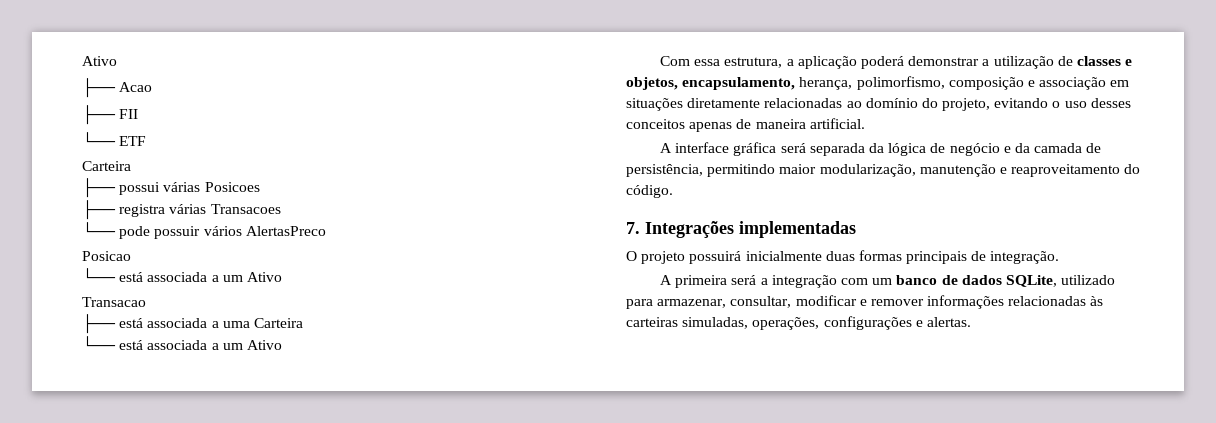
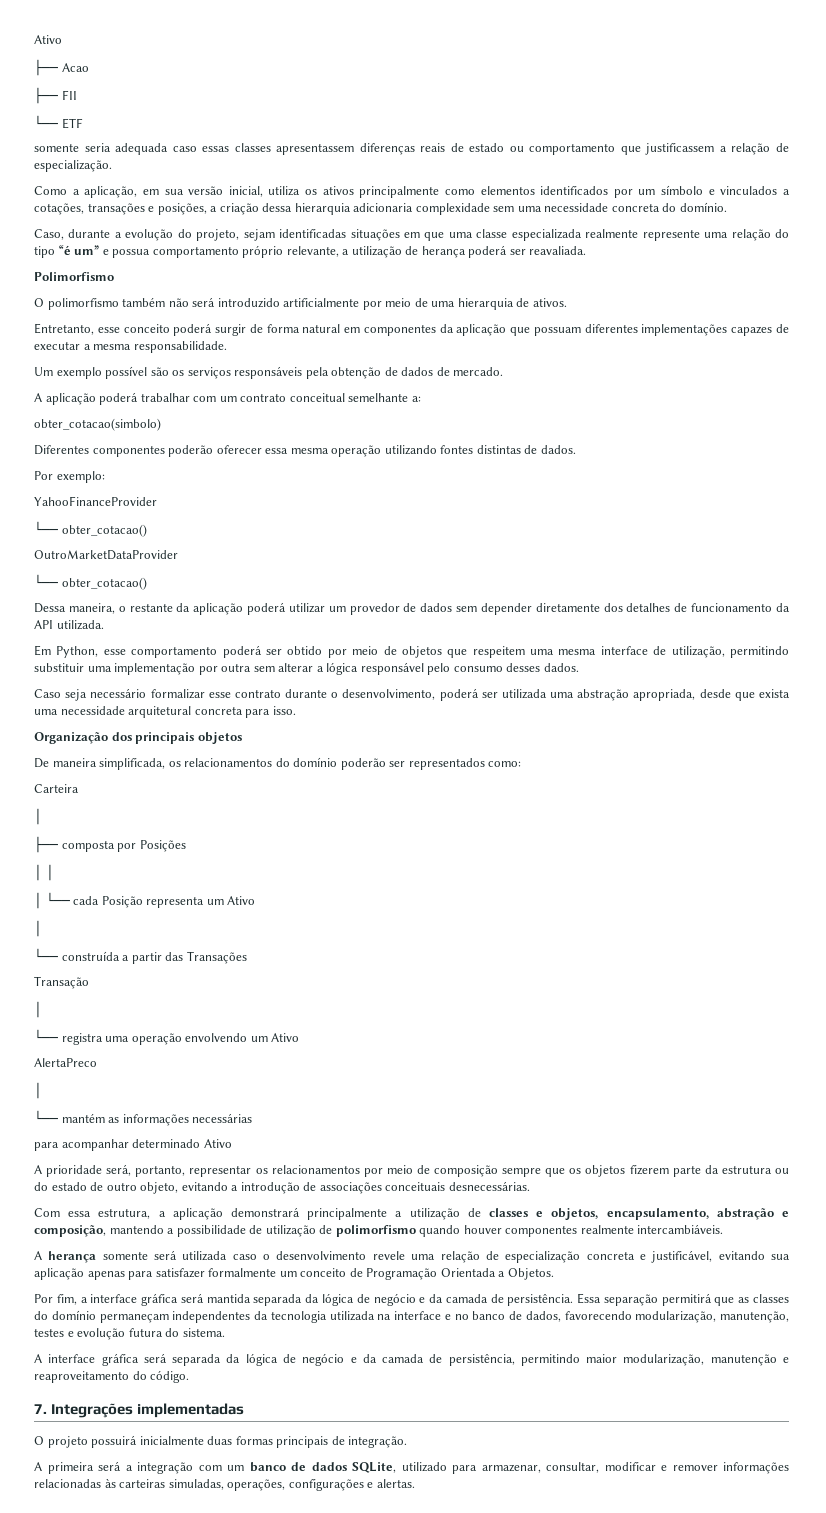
[82,161,131,171] [82,178,260,198] [82,200,281,220] [82,222,326,239] [82,251,131,261] [82,268,282,282] [82,297,146,307] [82,314,303,334] [82,336,282,350] Carteira // ├── possui várias Posicoes // ├── registra várias Transacoes // └── pode possuir vários AlertasPreco // Posicao // └── está associada a um Ativo // Transacao // ├── está associada a uma Carteira // └── está associada a um Ativo -> [34,143,789,155] [34,160,112,172] [34,185,791,198] [34,202,727,215] [34,229,790,241] [34,245,587,258] [34,272,114,281] [34,297,567,310] [34,323,789,336] [34,341,227,353] [34,366,504,379] [34,392,421,405] [34,418,161,431] [34,445,576,457] [34,471,105,483] [34,496,157,506] [34,521,147,537] [34,550,178,560] [34,574,147,590] [34,602,791,615] [34,620,104,630] [34,645,790,658] [34,662,579,675] [34,688,790,701] [34,706,296,718] [34,732,242,744] [34,757,522,770] [34,784,79,793] [34,808,42,825] [34,836,186,853] [34,864,54,881] [34,892,256,909] [34,920,42,937] [34,948,247,964] [34,976,89,989] [34,1001,42,1018] [34,1029,300,1045] [34,1058,97,1067] [34,1082,42,1099] [34,1110,253,1126] [34,1139,232,1151] [34,1164,789,1177] [34,1181,530,1194] somente seria adequada caso essas classes apresentassem diferenças reais de estado ou comportamento que justificassem a relação de especialização. // Como a aplicação, em sua versão inicial, utiliza os ativos principalmente como elementos identificados por um símbolo e vinculados a cotações, transações e posições, a criação dessa hierarquia adicionaria complexidade sem uma necessidade concreta do domínio. // Caso, durante a evolução do projeto, sejam identificadas situações em que uma classe especializada realmente represente uma relação do tipo “é um” e possua comportamento próprio relevante, a utilização de herança poderá ser reavaliada. // Polimorfismo // O polimorfismo também não será introduzido artificialmente por meio de uma hierarquia de ativos. // Entretanto, esse conceito poderá surgir de forma natural em componentes da aplicação que possuam diferentes implementações capazes de executar a mesma responsabilidade. // Um exemplo possível são os serviços responsáveis pela obtenção de dados de mercado. // A aplicação poderá trabalhar com um contrato conceitual semelhante a: // obter_cotacao(simbolo) // Diferentes componentes poderão oferecer essa mesma operação utilizando fontes distintas de dados. // Por exemplo: // YahooFinanceProvider // └── obter_cotacao() // OutroMarketDataProvider // └── obter_cotacao() // Dessa maneira, o restante da aplicação poderá utilizar um provedor de dados sem depender diretamente dos detalhes de funcionamento da API utilizada. // Em Python, esse comportamento poderá ser obtido por meio de objetos que respeitem uma mesma interface de utilização, permitindo substituir uma implementação por outra sem alterar a lógica responsável pelo consumo desses dados. // Caso seja necessário formalizar esse contrato durante o desenvolvimento, poderá ser utilizada uma abstração apropriada, desde que exista uma necessidade arquitetural concreta para isso. // Organização dos principais objetos // De maneira simplificada, os relacionamentos do domínio poderão ser representados como: // Carteira // │ // ├── composta por Posições // │ │ // │ └── cada Posição representa um Ativo // │ // └── construída a partir das Transações // Transação // │ // └── registra uma operação envolvendo um Ativo // AlertaPreco // │ // └── mantém as informações necessárias // para acompanhar determinado Ativo // A prioridade será, portanto, representar os relacionamentos por meio de composição sempre que os objetos fizerem parte da estrutura ou do estado de outro objeto, evitando a introdução de associações conceituais desnecessárias.
[860,56,980,69] poderá demonstrar -> [231,1207,388,1220] demonstrará principalmente
[799,76,1130,90] [626,98,1131,111] [626,118,865,132] herança, polimorfismo, composição e associação em situações diretamente relacionadas ao domínio do projeto, evitando o uso desses conceitos apenas de maneira artificial. -> [716,1208,790,1220] [34,1224,724,1237] [34,1250,791,1263] [34,1268,554,1280] [34,1293,789,1306] [34,1310,789,1323] [34,1328,225,1340] abstração e composição, mantendo a possibilidade de utilização de polimorfismo quando houver componentes realmente intercambiáveis. // A herança somente será utilizada caso o desenvolvimento revele uma relação de especialização concreta e justificável, evitando sua aplicação apenas para satisfazer formalmente um conceito de Programação Orientada a Objetos. // Por fim, a interface gráfica será mantida separada da lógica de negócio e da camada de persistência. Essa separação permitirá que as classes do domínio permaneçam independentes da tecnologia utilizada na interface e no banco de dados, favorecendo modularização, manutenção, testes e evolução futura do sistema.

